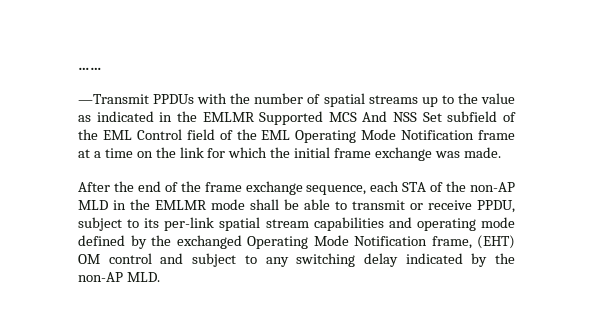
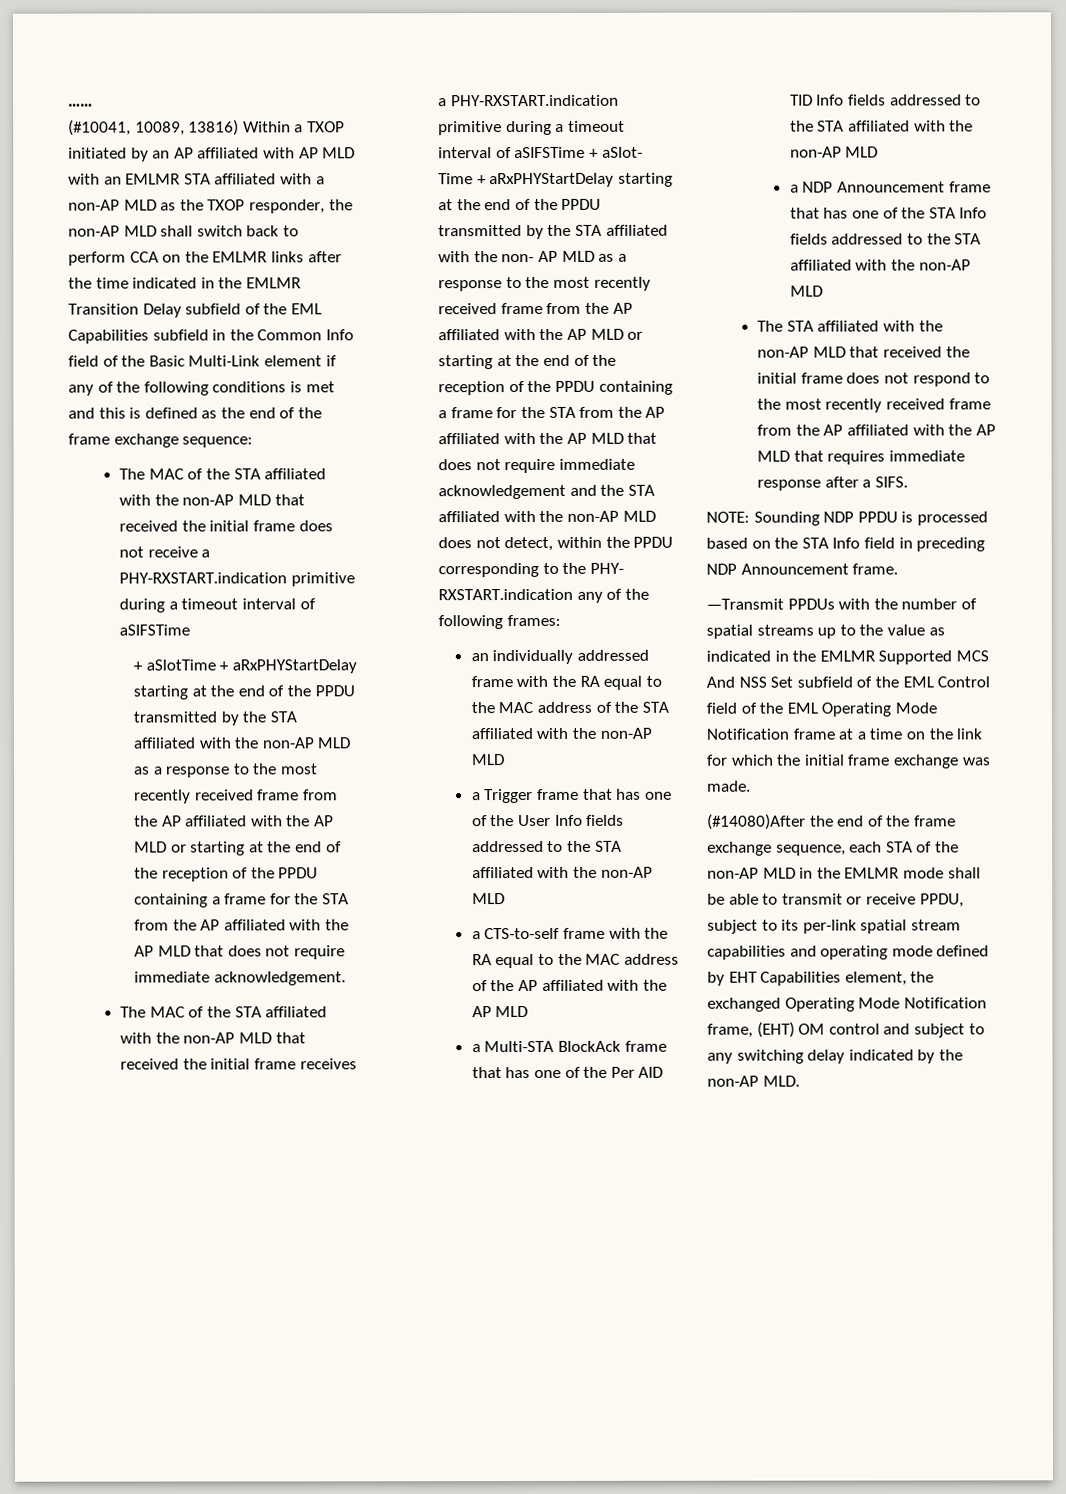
(102, 68) none -> [68,119,345,136] [68,147,356,162] [68,173,325,185] [68,199,353,214] [68,225,299,237] [68,251,342,266] [68,277,301,289] [68,303,322,318] [68,329,354,344] [68,355,337,367] [68,381,335,396] [68,407,322,419] [68,433,254,448] [119,468,327,480] [119,494,305,506] [119,520,333,532] [119,546,211,558] [119,572,355,587] [119,598,316,613] [119,624,191,636] [133,659,357,674] [133,685,355,700] [133,711,297,726] [133,737,352,749] [134,763,319,778] [134,789,338,804] [134,815,335,827] [134,841,342,856] [134,867,319,882] [134,893,350,908] [134,919,350,931] [134,945,346,960] [134,971,346,986] [120,1006,328,1018] [120,1032,306,1044] [120,1058,357,1070] [438,94,619,107] [438,120,626,136] [438,146,643,159] [438,172,674,188] [438,198,602,211] [438,224,668,240] [438,250,627,263] [438,276,651,292] [438,302,633,315] [438,328,644,341] [438,354,617,370] [438,380,673,396] [438,406,666,419] [438,432,658,445] [438,458,636,474] [438,484,656,500] [438,510,656,523] [438,536,674,552] [438,562,625,578] [438,588,650,603] [438,614,561,630] [470,649,649,665] [470,675,662,690] [470,701,669,714] [470,727,652,740] [471,754,505,766] [471,788,672,804] [471,814,625,827] [471,840,622,853] [471,866,653,879] [471,893,505,905] [471,927,669,940] [471,953,679,969] [471,979,667,992] [471,1006,529,1018] [471,1040,667,1053] [471,1066,664,1079] [789,94,982,106] [789,120,974,132] [789,146,879,158] [789,181,991,193] [789,207,988,219] [789,233,982,245] [789,259,971,271] [789,285,823,297] [757,320,943,332] [757,346,970,358] [757,372,991,387] [757,398,991,413] [757,424,996,436] [757,450,966,465] [757,476,909,491] [706,511,988,526] [706,537,986,552] [706,563,899,575] // (#10041, 10089, 13816) Within a TXOP initiated by an AP affiliated with AP MLD with an EMLMR STA affiliated with a non-AP MLD as the TXOP responder, the non-AP MLD shall switch back to perform CCA on the EMLMR links after the time indicated in the EMLMR Transition Delay subfield of the EML Capabilities subfield in the Common Info field of the Basic Multi-Link element if any of the following conditions is met and this is defined as the end of the frame exchange sequence: // The MAC of the STA affiliated with the non-AP MLD that received the initial frame does not receive a PHY-RXSTART.indication primitive during a timeout interval of aSIFSTime // + aSlotTime + aRxPHYStartDelay starting at the end of the PPDU transmitted by the STA affiliated with the non-AP MLD as a response to the most recently received frame from the AP affiliated with the AP MLD or starting at the end of the reception of the PPDU containing a frame for the STA from the AP affiliated with the AP MLD that does not require immediate acknowledgement. // The MAC of the STA affiliated with the non-AP MLD that received the initial frame receives a PHY-RXSTART.indication primitive during a timeout interval of aSIFSTime + aSlot- Time + aRxPHYStartDelay starting at the end of the PPDU transmitted by the STA affiliated with the non- AP MLD as a response to the most recently received frame from the AP affiliated with the AP MLD or starting at the end of the reception of the PPDU containing a frame for the STA from the AP affiliated with the AP MLD that does not require immediate acknowledgement and the STA affiliated with the non-AP MLD does not detect, within the PPDU corresponding to the PHY- RXSTART.indication any of the following frames: // an individually addressed frame with the RA equal to the MAC address of the STA affiliated with the non-AP MLD // a Trigger frame that has one of the User Info fields addressed to the STA affiliated with the non-AP MLD // a CTS-to-self frame with the RA equal to the MAC address of the AP affiliated with the AP MLD // a Multi-STA BlockAck frame that has one of the Per AID TID Info fields addressed to the STA affiliated with the non-AP MLD // a NDP Announcement frame that has one of the STA Info fields addressed to the STA affiliated with the non-AP MLD // The STA affiliated with the non-AP MLD that received the initial frame does not respond to the most recently received frame from the AP affiliated with the AP MLD that requires immediate response after a SIFS. // NOTE: Sounding NDP PPDU is processed based on the STA Info field in preceding NDP Announcement frame.
[78,182,110,192] After -> [707,813,806,830] (#14080)After
(147, 242) none -> [728,971,907,986] EHT Capabilities element,

